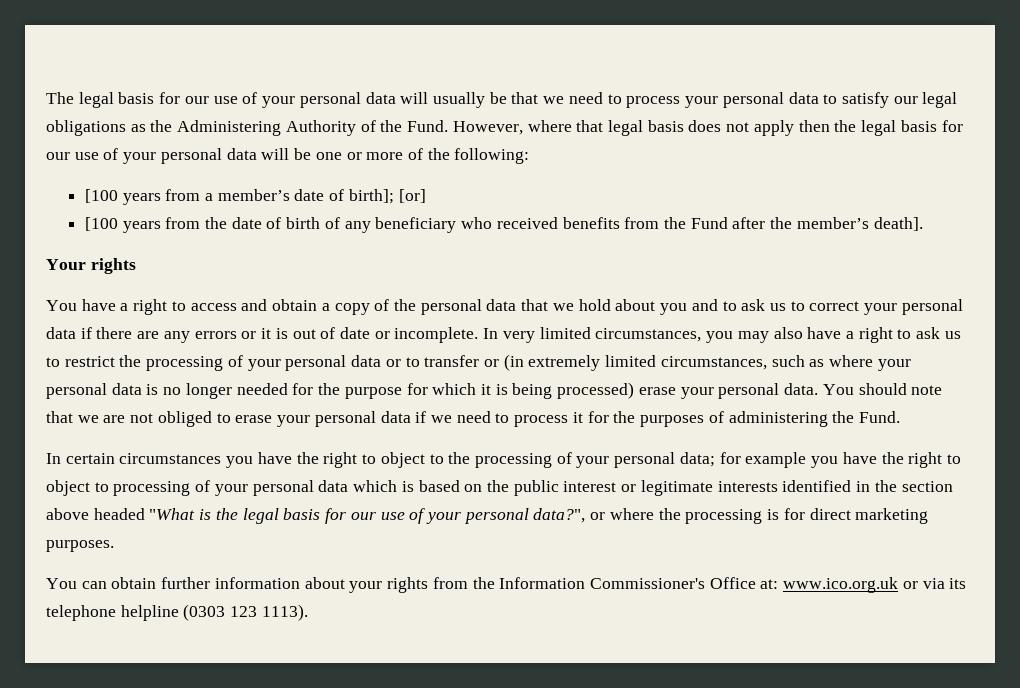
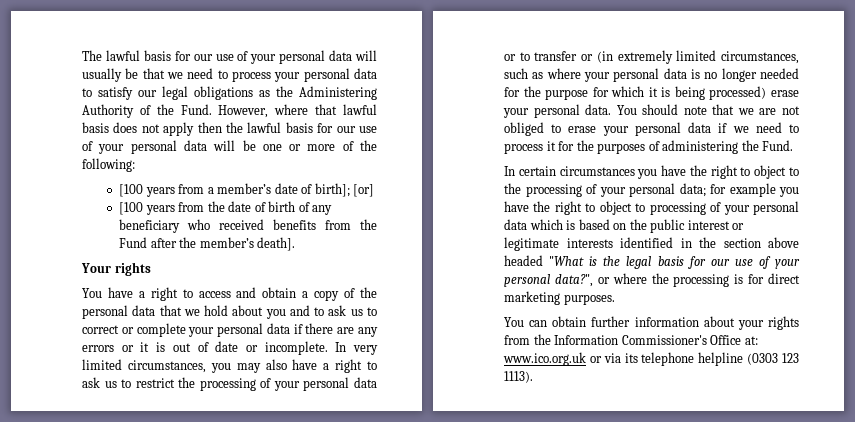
[78,92,114,108] legal -> [105,50,140,61] lawful
[607,120,643,136] legal -> [343,104,377,115] lawful
[861,120,897,136] legal -> [247,122,282,133] lawful
(860, 306) none -> [121,323,186,337] or complete

